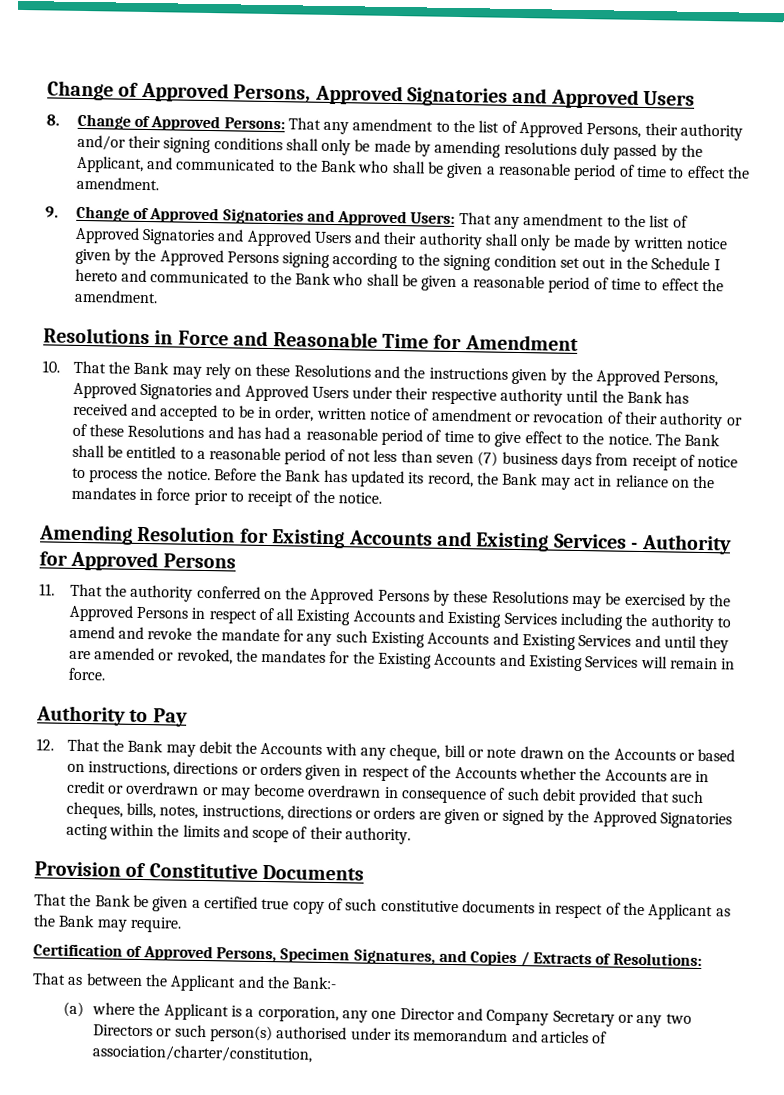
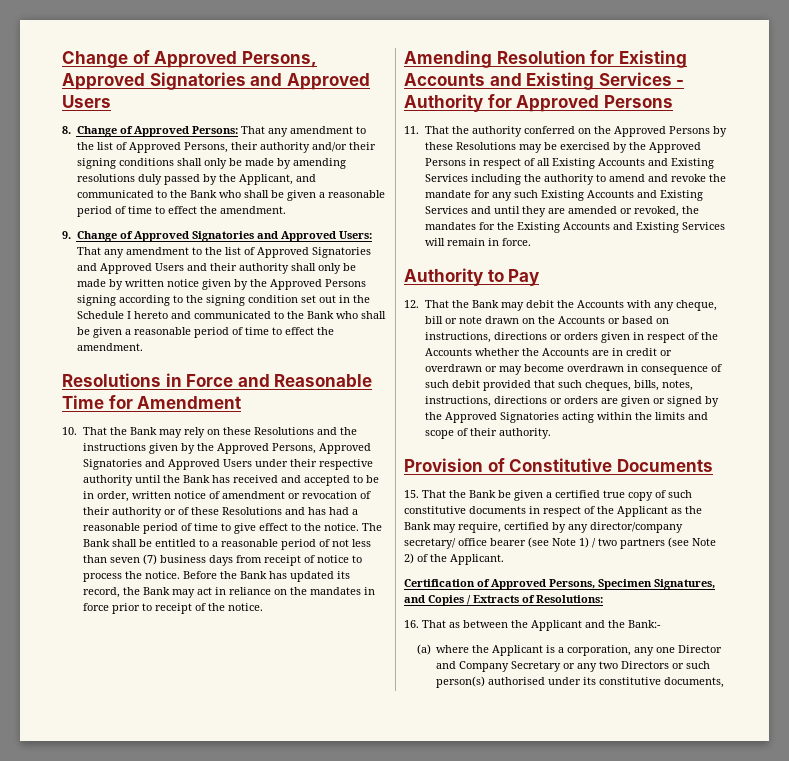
(365, 872) none -> [404,490,419,498] 15.
[129,916,182,933] require. -> [458,522,683,533] [404,537,716,549] [404,553,504,565] require, certified by any director/company secretary/ office bearer (see Note 1) / two partners (see Note 2) of the Applicant.
(702, 959) none -> [404,620,419,628] 16.
[413,1028,608,1044] [92,1044,313,1063] memorandum and articles of association/charter/constitution, -> [599,677,725,688] constitutive documents,

